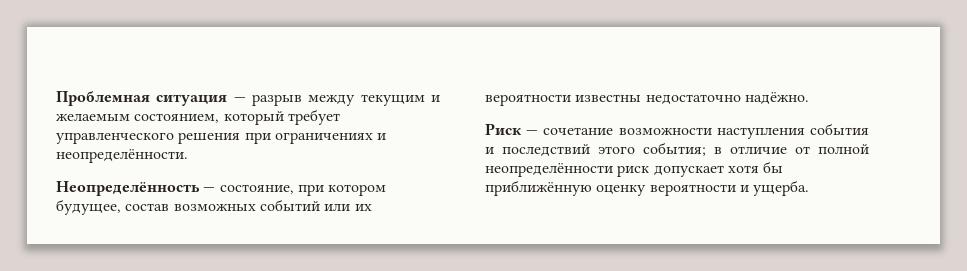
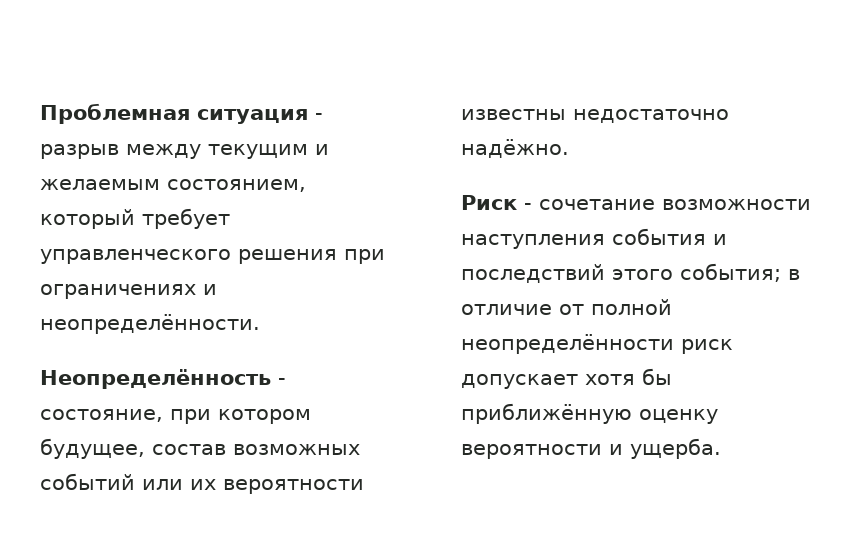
[233,97,246,102] — -> [315,113,323,120] -
[203,187,216,192] — -> [278,378,286,385] -
[526,130,539,135] — -> [524,203,532,210] -

